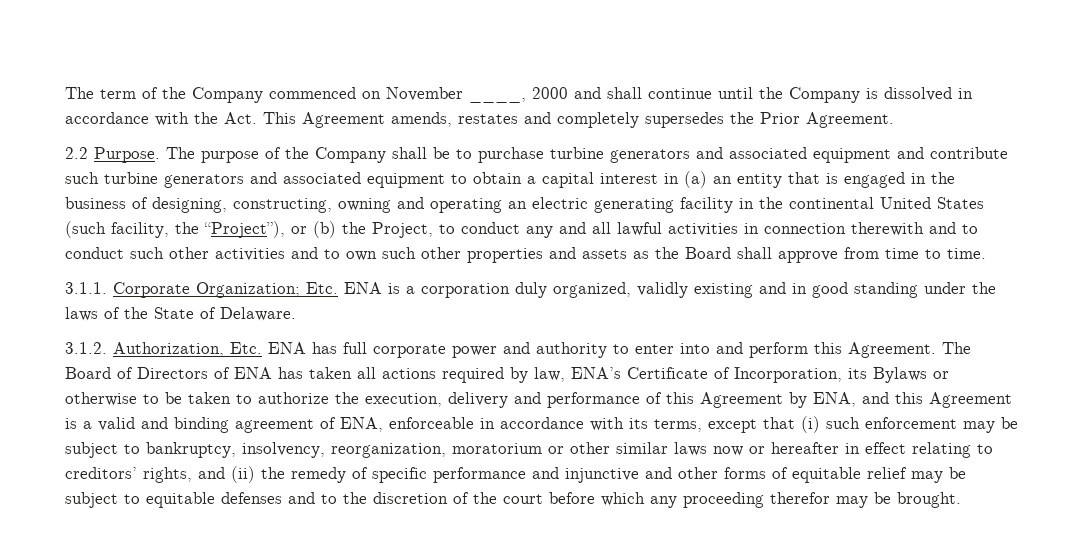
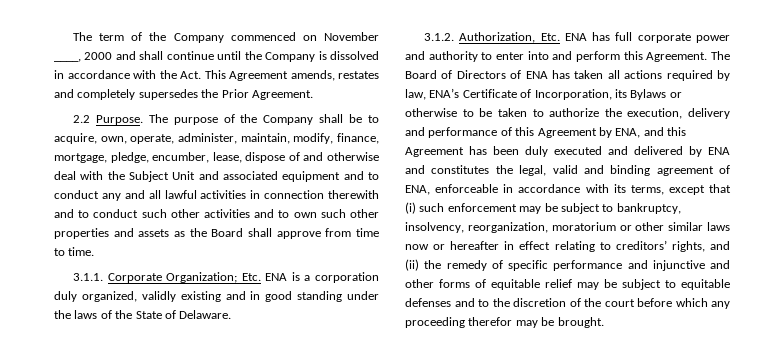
[478,147,1008,163] [65,171,955,188] [65,197,984,213] [65,221,433,238] purchase turbine generators and associated equipment and contribute such turbine generators and associated equipment to obtain a capital interest in (a) an entity that is engaged in the business of designing, constructing, owning and operating an electric generating facility in the continental United States (such facility, the “Project”), or (b) the Project, -> [54,133,379,144] [54,152,379,163] [54,171,364,182] acquire, own, operate, administer, maintain, modify, finance, mortgage, pledge, encumber, lease, dispose of and otherwise deal with the Subject Unit and associated equipment and
[65,418,92,429] is a -> [469,146,730,157] [405,165,547,176] has been duly executed and delivered by ENA and constitutes the legal,

